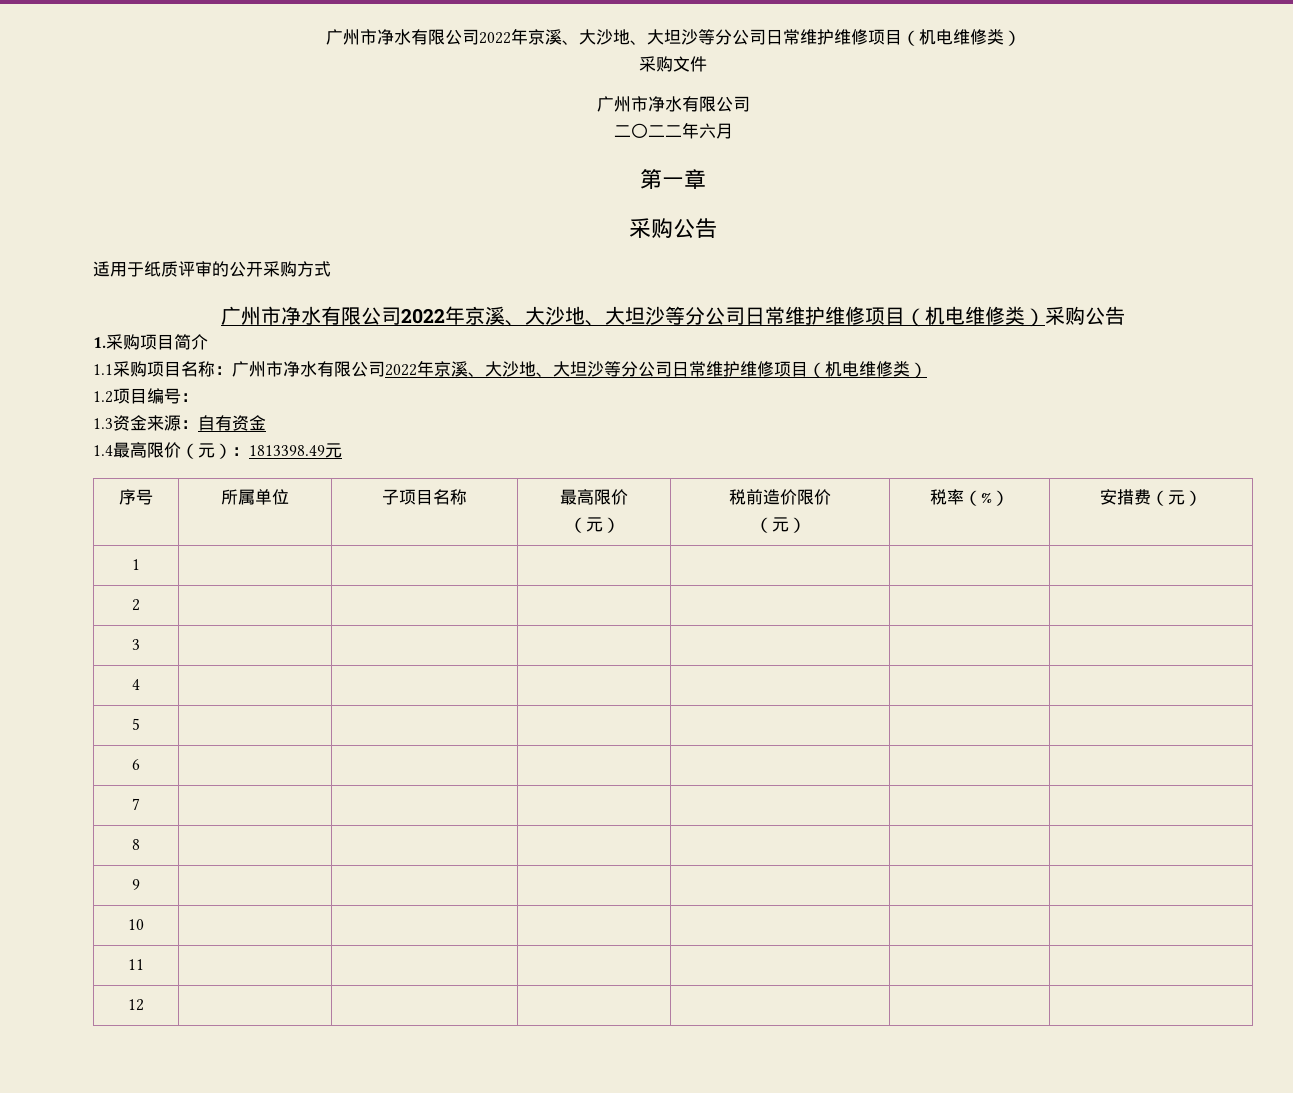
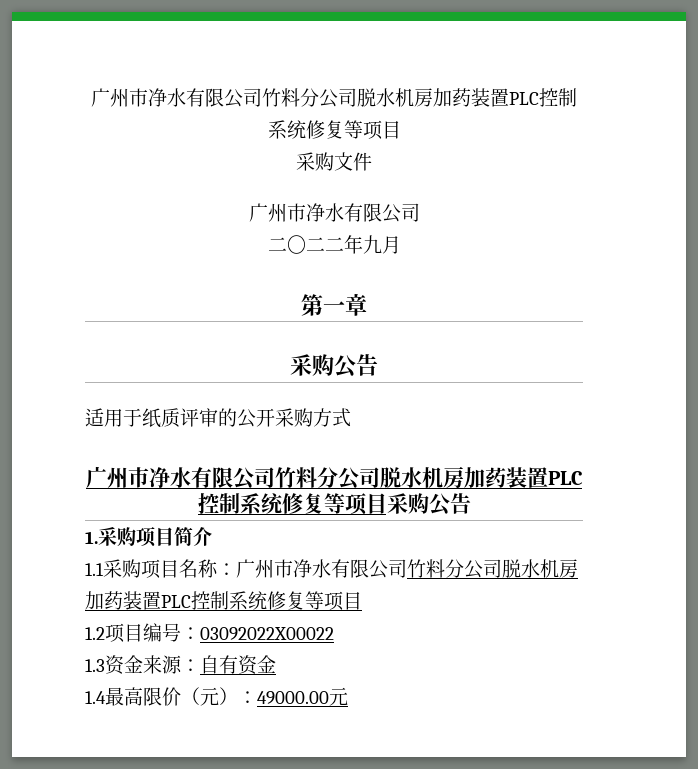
[325,28,1021,46] 广州市净水有限公司2022年京溪、大沙地、大坦沙等分公司日常维护维修项目（机电维修类） -> [91,88,577,108] [267,120,401,140] 广州市净水有限公司竹料分公司脱水机房加药装置PLC控制系统修复等项目
[698,123,716,139] 六 -> [362,235,382,254] 九
[401,306,1045,327] 2022年京溪、大沙地、大坦沙等分公司日常维护维修项目（机电维修类） -> [274,466,583,490] [197,493,387,515] 竹料分公司脱水机房加药装置PLC控制系统修复等项目
[385,360,927,378] 2022年京溪、大沙地、大坦沙等分公司日常维护维修项目（机电维修类） -> [407,559,578,579] [85,591,362,611] 竹料分公司脱水机房加药装置PLC控制系统修复等项目
(198, 397) none -> [200,627,334,640] 03092022X00022
[249,443,342,458] [119,489,153,505] [221,489,289,505] [382,489,467,505] [560,489,628,505] [568,517,620,533] [729,489,832,505] [754,517,806,533] [930,489,1010,506] [1100,489,1202,506] [132,559,140,570] [132,599,140,611] [132,639,140,650] [132,679,140,690] [132,718,140,730] [132,759,140,770] [132,798,140,810] [132,839,140,850] [132,879,140,890] [128,919,144,930] [128,959,144,970] [128,999,144,1011] 1813398.49元 // 序号 | 所属单位 | 子项目名称 | 最高限价 // （元） | 税前造价限价 // （元） | 税率（%） | 安措费（元） // 1 | | | | | | // 2 | | | | | | // 3 | | | | | | // 4 | | | | | | // 5 | | | | | | // 6 | | | | | | // 7 | | | | | | // 8 | | | | | | // 9 | | | | | | // 10 | | | | | | // 11 | | | | | | // 12 | | | | | | -> [257,687,348,706] 49000.00元

